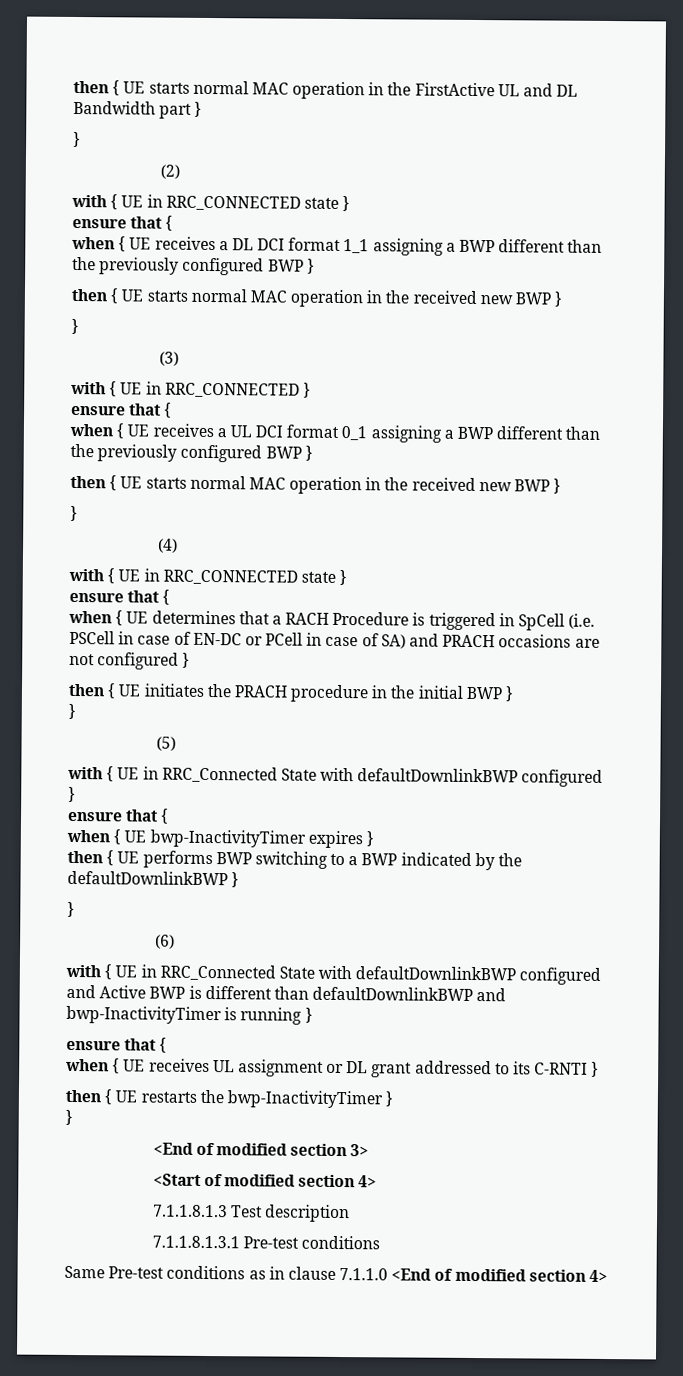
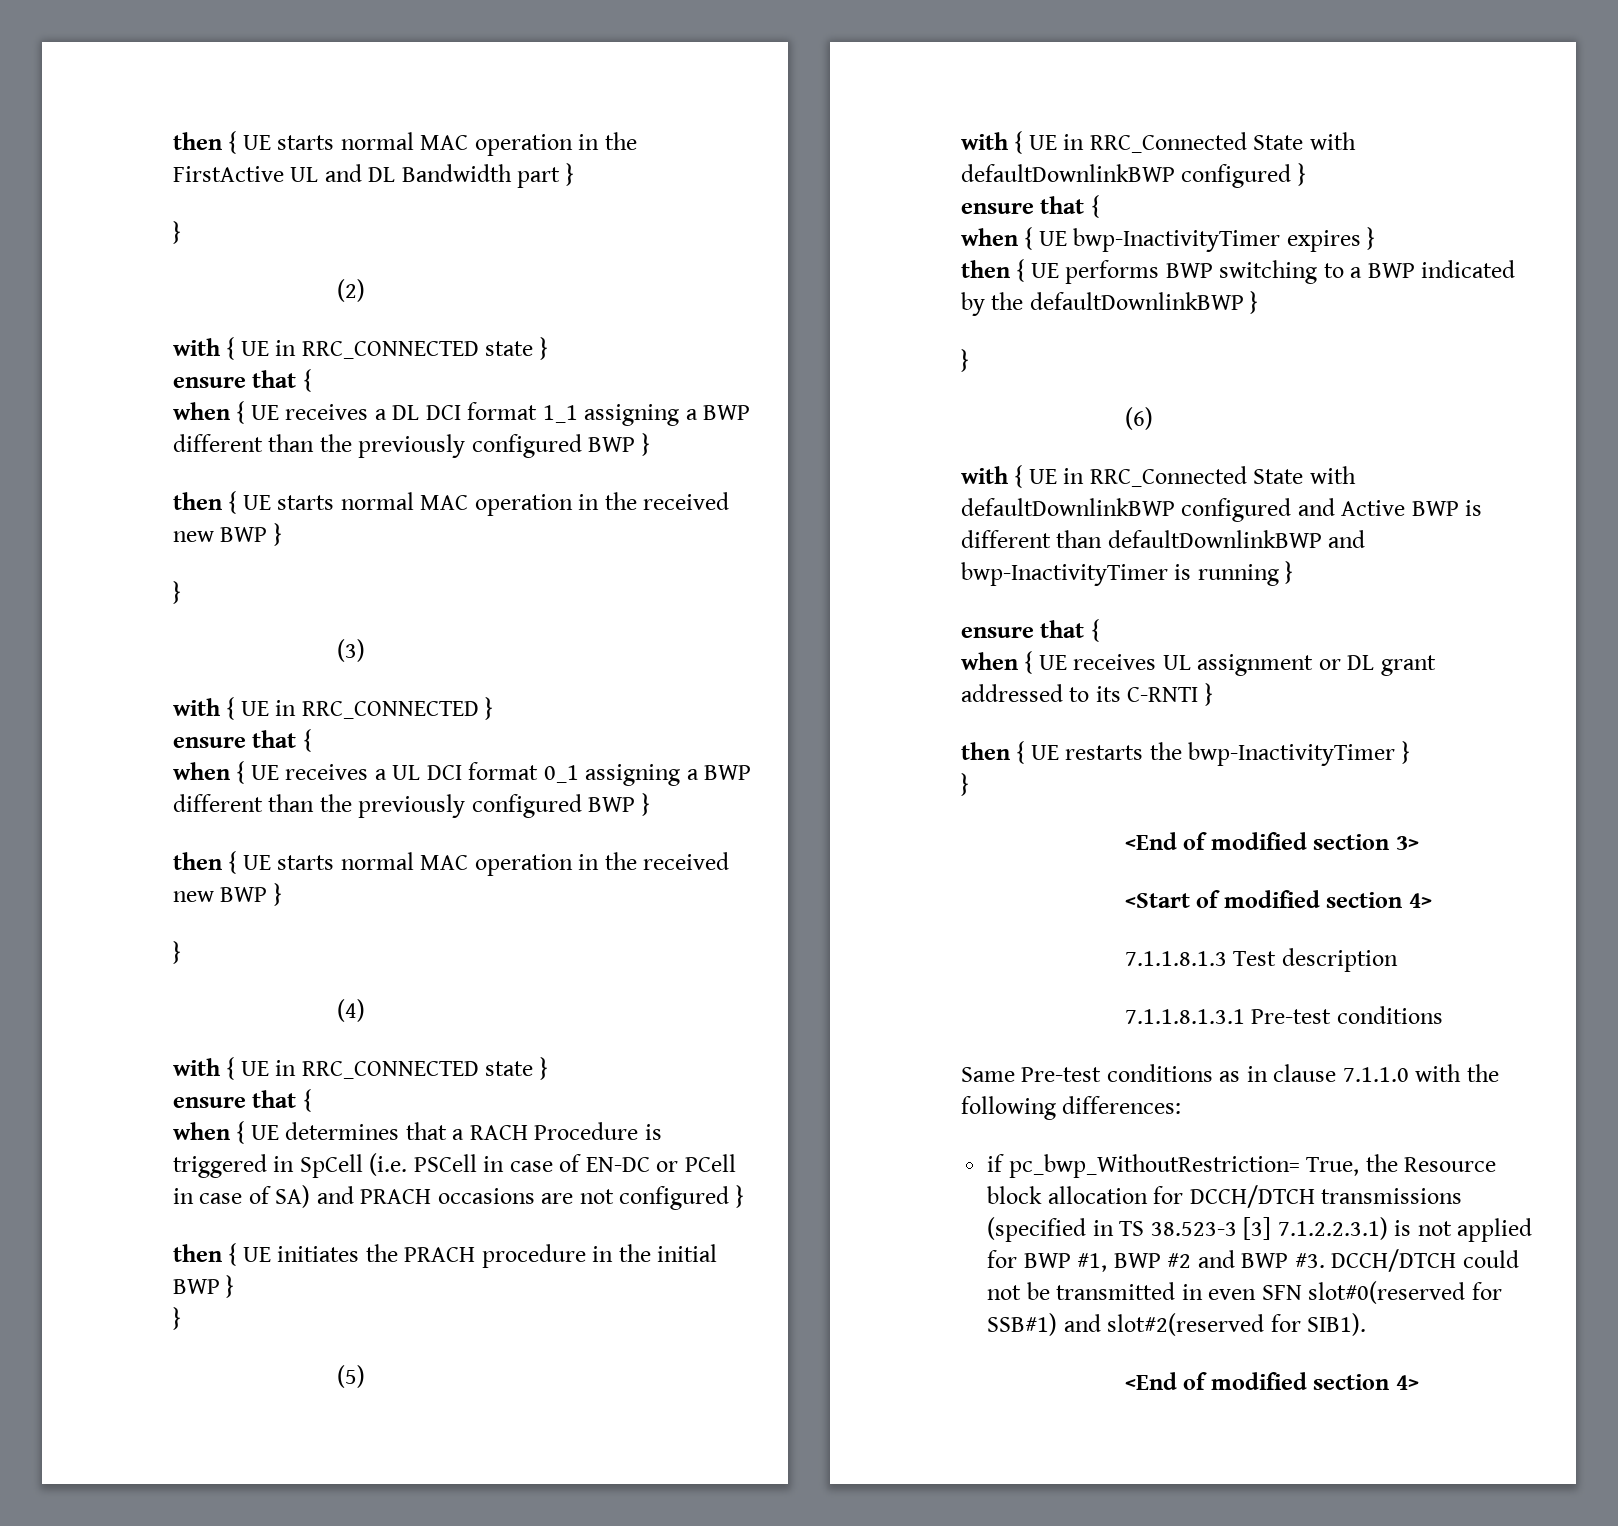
(389, 1274) none -> [1415,1064,1499,1082] [961,1096,1182,1120] [987,1154,1497,1178] [987,1185,1463,1208] [987,1217,1533,1242] [987,1249,1519,1272] [987,1281,1502,1304] [987,1313,1367,1336] with the following differences: // if pc_bwp_WithoutRestriction= True, the Resource block allocation for DCCH/DTCH transmissions (specified in TS 38.523-3 [3] 7.1.2.2.3.1) is not applied for BWP #1, BWP #2 and BWP #3. DCCH/DTCH could not be transmitted in even SFN slot#0(reserved for SSB#1) and slot#2(reserved for SIB1). //

